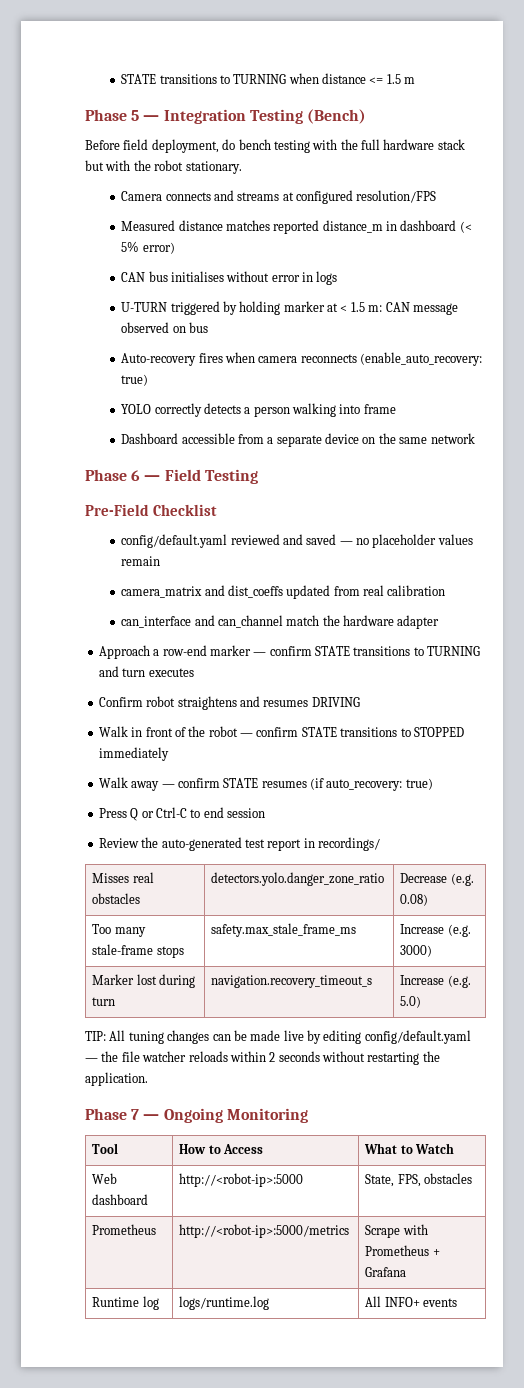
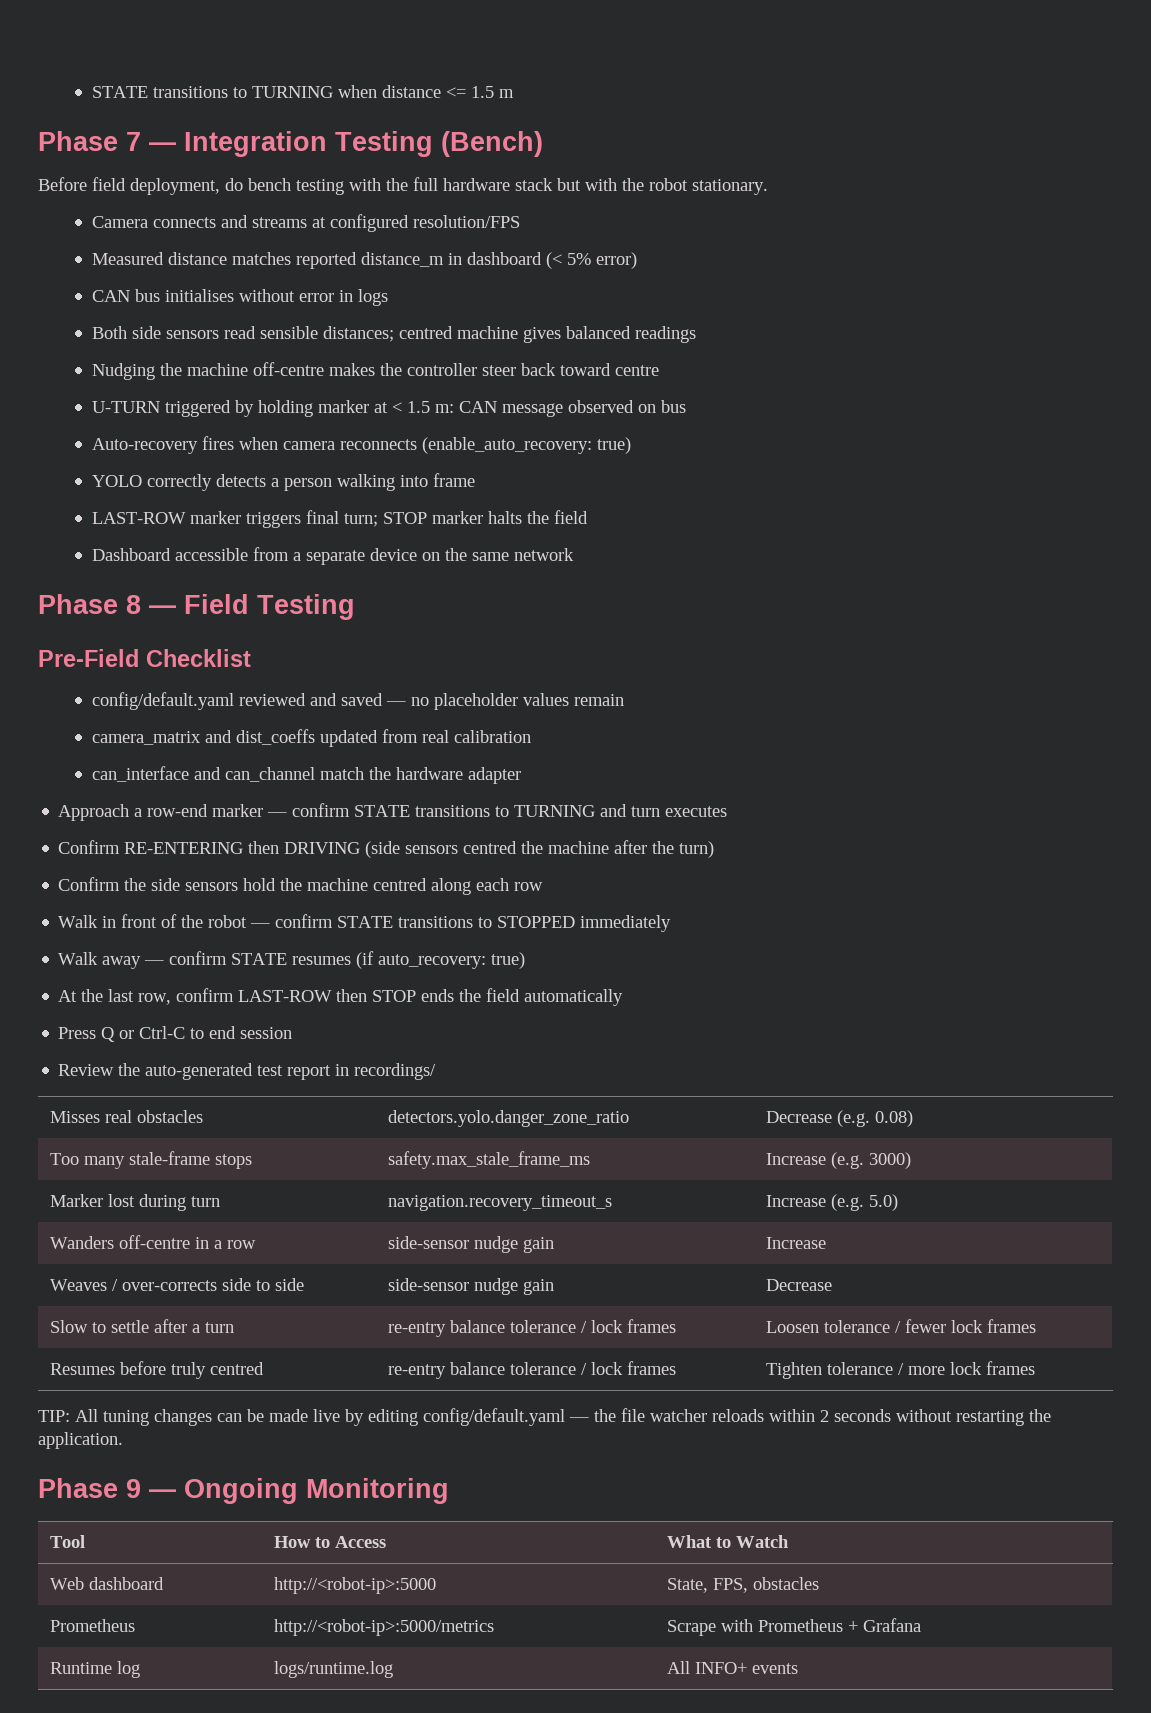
[131,110,140,121] 5 -> [126,132,141,151] 7
(338, 278) none -> [91,326,696,343] [91,362,659,380] // Both side sensors read sensible distances; centred machine gives balanced readings // Nudging the machine off-centre makes the controller steer back toward centre
(396, 409) none -> [91,510,588,528] // LAST-ROW marker triggers final turn; STOP marker halts the field
[131,470,141,481] 6 -> [126,595,141,614] 8
[146,696,360,710] robot straightens and resumes DRIVING -> [124,840,715,858] [58,877,544,895] RE-ENTERING then DRIVING (side sensors centred the machine after the turn) // Confirm the side sensors hold the machine centred along each row
(433, 784) none -> [58,988,624,1006] // At the last row, confirm LAST-ROW then STOP ends the field automatically
(422, 1002) none -> [50,1235,257,1249] [388,1236,555,1253] [766,1237,827,1249] [50,1278,305,1291] [388,1278,555,1295] [766,1279,833,1291] [50,1319,235,1333] [388,1319,677,1337] [766,1319,1037,1333] [50,1361,265,1379] [388,1361,677,1379] [766,1361,1036,1379] // Wanders off-centre in a row | side-sensor nudge gain | Increase // Weaves / over-corrects side to side | side-sensor nudge gain | Decrease // Slow to settle after a turn | re-entry balance tolerance / lock frames | Loosen tolerance / fewer lock frames // Resumes before truly centred | re-entry balance tolerance / lock frames | Tighten tolerance / more lock frames
[131,1109,140,1120] 7 -> [126,1479,141,1498] 9

